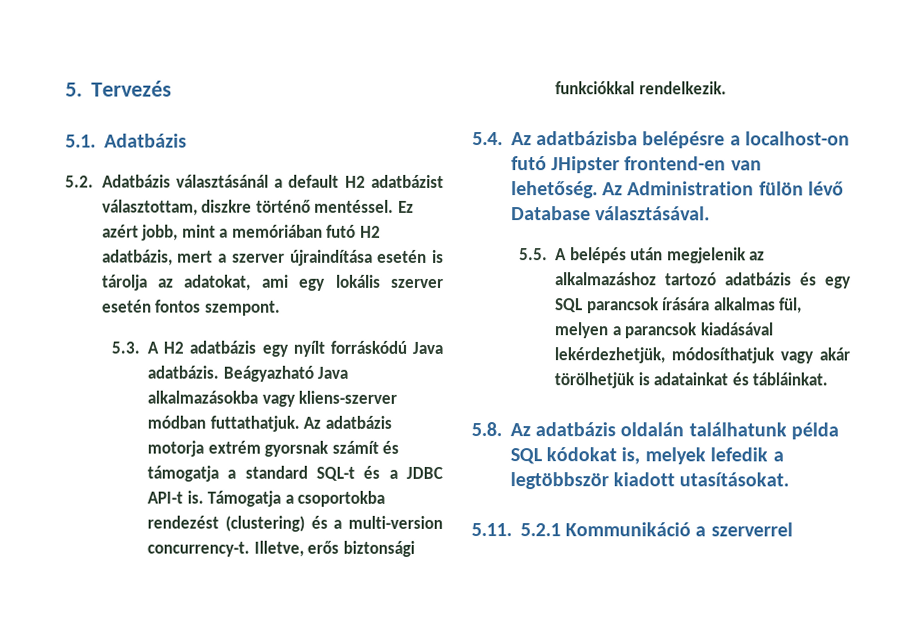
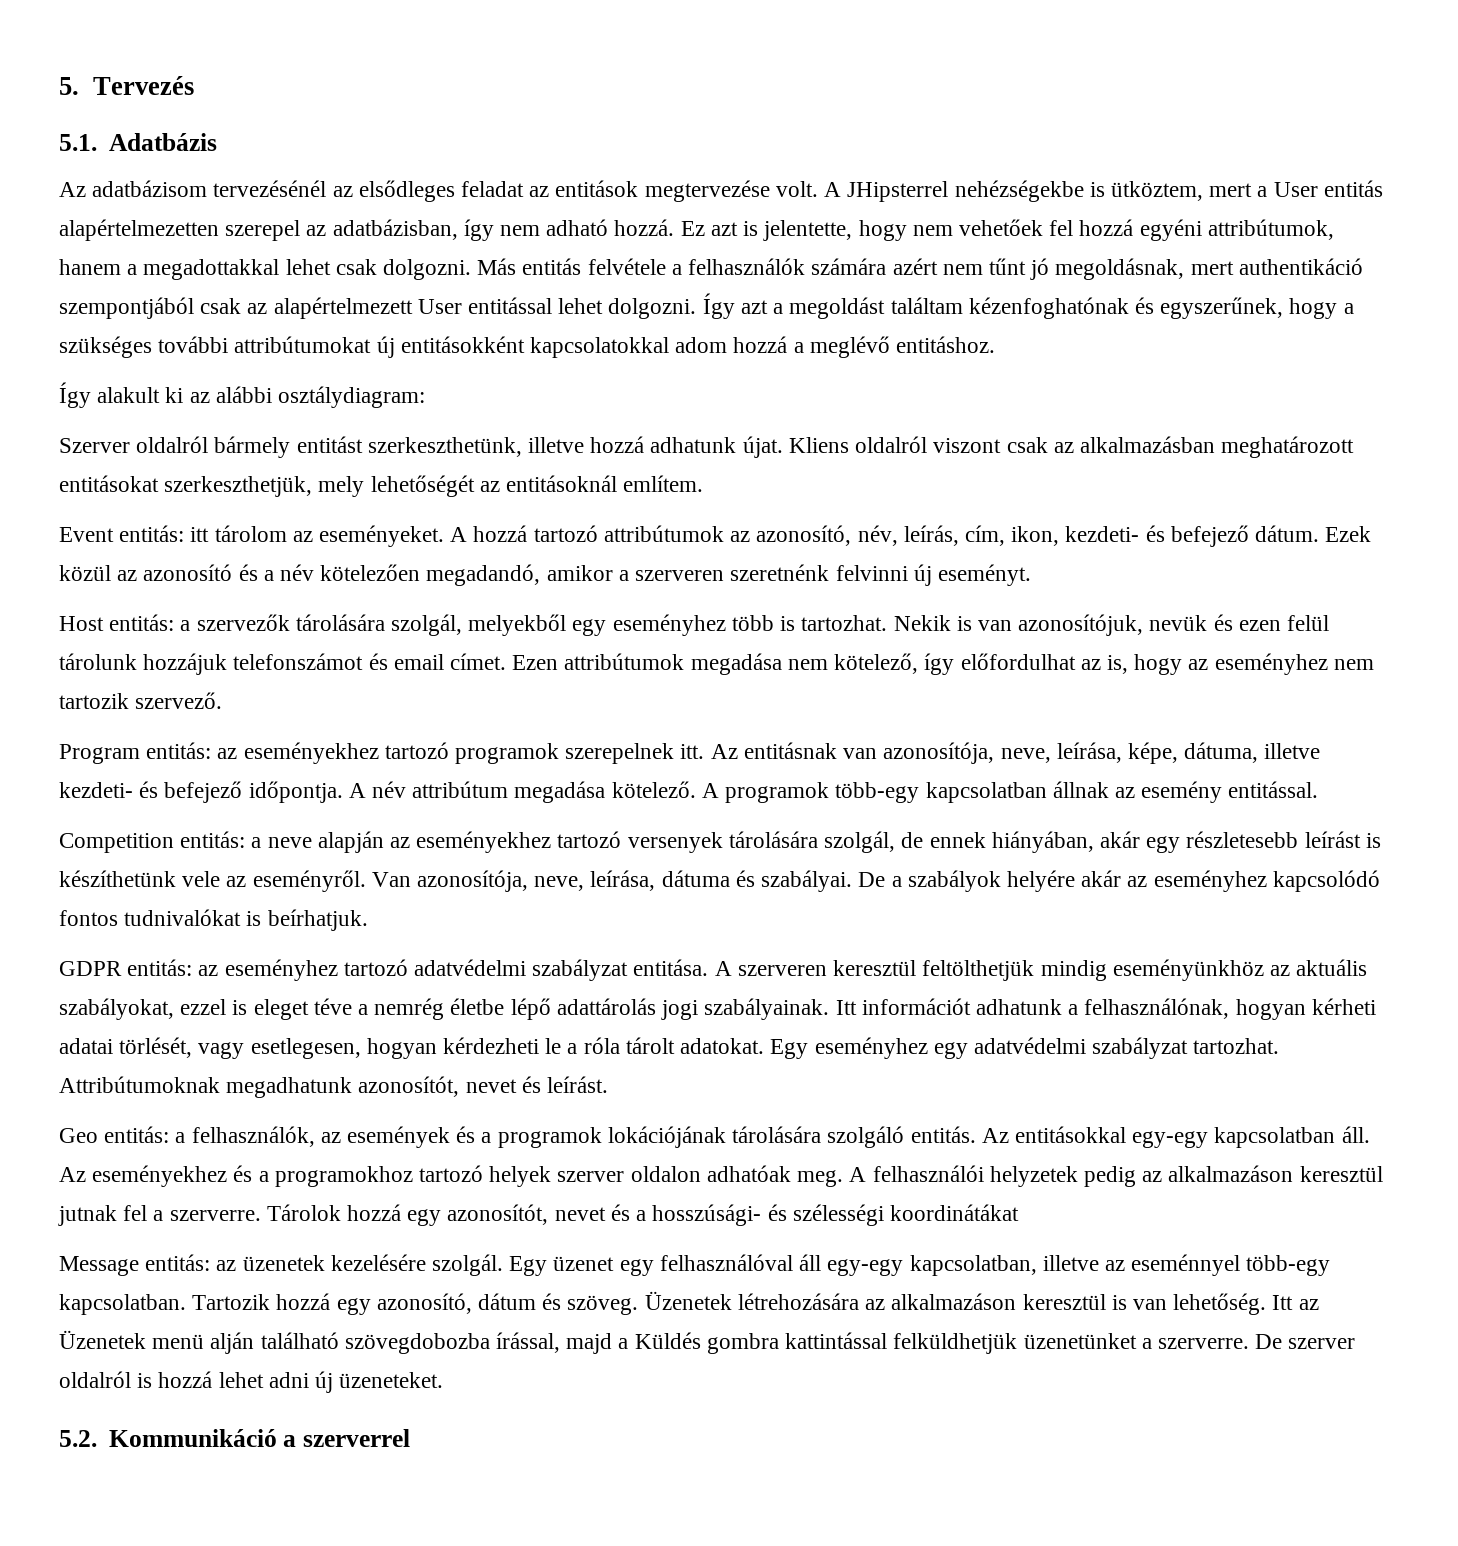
[65,174,445,188] [101,199,414,216] [101,224,382,241] [101,249,444,266] [101,274,444,291] [101,299,281,316] [110,340,443,357] [147,365,349,382] [147,390,398,407] [147,415,392,432] [147,440,400,457] [147,465,443,482] [147,490,386,507] [147,515,443,532] [147,540,415,557] [555,81,727,95] [472,131,851,149] [510,156,762,174] [510,181,845,199] [510,206,710,221] [518,247,766,264] [555,272,851,289] [555,297,803,314] [554,322,773,339] [554,347,850,364] [554,372,829,389] [471,422,840,440] [509,447,784,465] [509,472,790,490] [471,523,561,537] 5.2. Adatbázis választásánál a default H2 adatbázist választottam, diszkre történő mentéssel. Ez azért jobb, mint a memóriában futó H2 adatbázis, mert a szerver újraindítása esetén is tárolja az adatokat, ami egy lokális szerver esetén fontos szempont. // 5.3. A H2 adatbázis egy nyílt forráskódú Java adatbázis. Beágyazható Java alkalmazásokba vagy kliens-szerver módban futtathatjuk. Az adatbázis motorja extrém gyorsnak számít és támogatja a standard SQL-t és a JDBC API-t is. Támogatja a csoportokba rendezést (clustering) és a multi-version concurrency-t. Illetve, erős biztonsági funkciókkal rendelkezik. // 5.4. Az adatbázisba belépésre a localhost-on futó JHipster frontend-en van lehetőség. Az Administration fülön lévő Database választásával. // 5.5. A belépés után megjelenik az alkalmazáshoz tartozó adatbázis és egy SQL parancsok írására alkalmas fül, melyen a parancsok kiadásával lekérdezhetjük, módosíthatjuk vagy akár törölhetjük is adatainkat és tábláinkat. // 5.8. Az adatbázis oldalán találhatunk példa SQL kódokat is, melyek lefedik a legtöbbször kiadott utasításokat. // 5.11. 5.2.1 -> [59,180,1383,202] [59,219,1334,241] [59,258,1363,280] [59,293,1354,319] [59,336,996,358] [59,382,426,408] [59,436,1355,458] [59,475,704,497] [59,525,1372,547] [59,564,1031,586] [59,614,1329,636] [59,653,1374,675] [59,692,223,709] [59,742,1321,764] [59,781,1319,803] [59,831,1381,853] [59,870,1380,892] [59,909,368,931] [59,959,1368,981] [59,998,1376,1020] [59,1037,1280,1059] [59,1076,609,1098] [59,1126,1370,1148] [59,1165,1383,1187] [58,1204,1019,1226] [59,1254,1331,1276] [59,1291,1319,1315] [59,1330,1356,1354] [59,1371,444,1393] [59,1430,97,1447] Az adatbázisom tervezésénél az elsődleges feladat az entitások megtervezése volt. A JHipsterrel nehézségekbe is ütköztem, mert a User entitás alapértelmezetten szerepel az adatbázisban, így nem adható hozzá. Ez azt is jelentette, hogy nem vehetőek fel hozzá egyéni attribútumok, hanem a megadottakkal lehet csak dolgozni. Más entitás felvétele a felhasználók számára azért nem tűnt jó megoldásnak, mert authentikáció szempontjából csak az alapértelmezett User entitással lehet dolgozni. Így azt a megoldást találtam kézenfoghatónak és egyszerűnek, hogy a szükséges további attribútumokat új entitásokként kapcsolatokkal adom hozzá a meglévő entitáshoz. // Így alakult ki az alábbi osztálydiagram: // Szerver oldalról bármely entitást szerkeszthetünk, illetve hozzá adhatunk újat. Kliens oldalról viszont csak az alkalmazásban meghatározott entitásokat szerkeszthetjük, mely lehetőségét az entitásoknál említem. // Event entitás: itt tárolom az eseményeket. A hozzá tartozó attribútumok az azonosító, név, leírás, cím, ikon, kezdeti- és befejező dátum. Ezek közül az azonosító és a név kötelezően megadandó, amikor a szerveren szeretnénk felvinni új eseményt. // Host entitás: a szervezők tárolására szolgál, melyekből egy eseményhez több is tartozhat. Nekik is van azonosítójuk, nevük és ezen felül tárolunk hozzájuk telefonszámot és email címet. Ezen attribútumok megadása nem kötelező, így előfordulhat az is, hogy az eseményhez nem tartozik szervező. // Program entitás: az eseményekhez tartozó programok szerepelnek itt. Az entitásnak van azonosítója, neve, leírása, képe, dátuma, illetve kezdeti- és befejező időpontja. A név attribútum megadása kötelező. A programok több-egy kapcsolatban állnak az esemény entitással. // Competition entitás: a neve alapján az eseményekhez tartozó versenyek tárolására szolgál, de ennek hiányában, akár egy részletesebb leírást is készíthetünk vele az eseményről. Van azonosítója, neve, leírása, dátuma és szabályai. De a szabályok helyére akár az eseményhez kapcsolódó fontos tudnivalókat is beírhatjuk. // GDPR entitás: az eseményhez tartozó adatvédelmi szabályzat entitása. A szerveren keresztül feltölthetjük mindig eseményünkhöz az aktuális szabályokat, ezzel is eleget téve a nemrég életbe lépő adattárolás jogi szabályainak. Itt információt adhatunk a felhasználónak, hogyan kérheti adatai törlését, vagy esetlegesen, hogyan kérdezheti le a róla tárolt adatokat. Egy eseményhez egy adatvédelmi szabályzat tartozhat. Attribútumoknak megadhatunk azonosítót, nevet és leírást. // Geo entitás: a felhasználók, az események és a programok lokációjának tárolására szolgáló entitás. Az entitásokkal egy-egy kapcsolatban áll. Az eseményekhez és a programokhoz tartozó helyek szerver oldalon adhatóak meg. A felhasználói helyzetek pedig az alkalmazáson keresztül jutnak fel a szerverre. Tárolok hozzá egy azonosítót, nevet és a hosszúsági- és szélességi koordinátákat // Message entitás: az üzenetek kezelésére szolgál. Egy üzenet egy felhasználóval áll egy-egy kapcsolatban, illetve az eseménnyel több-egy kapcsolatban. Tartozik hozzá egy azonosító, dátum és szöveg. Üzenetek létrehozására az alkalmazáson keresztül is van lehetőség. Itt az Üzenetek menü alján található szövegdobozba írással, majd a Küldés gombra kattintással felküldhetjük üzenetünket a szerverre. De szerver oldalról is hozzá lehet adni új üzeneteket. // 5.2.

